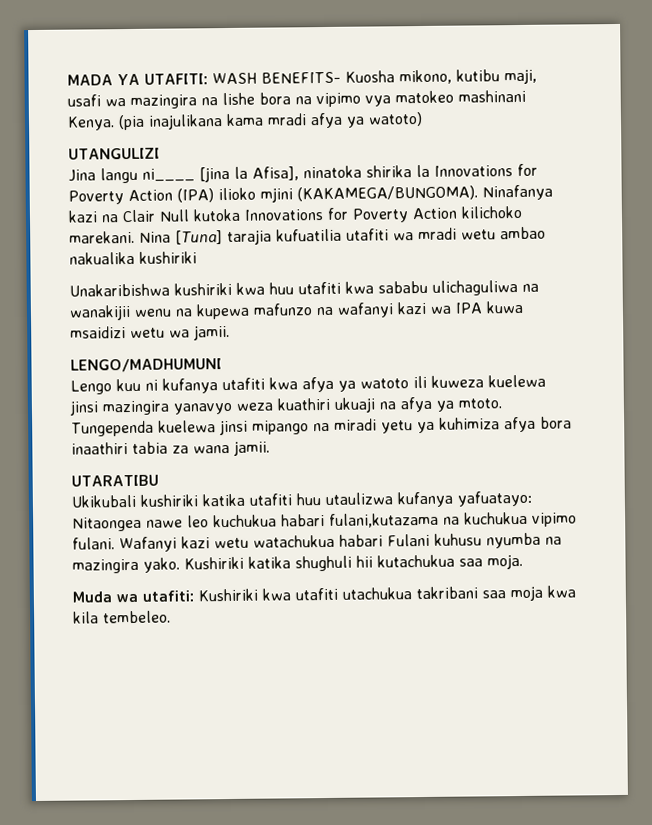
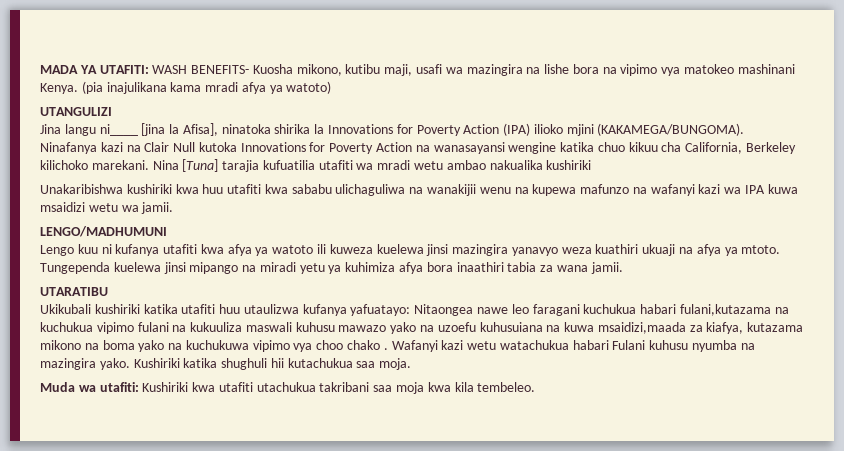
(458, 213) none -> [415,142,797,154] na wanasayansi wengine katika chuo kikuu cha California, Berkeley
(209, 521) none -> [532,304,580,316] faragani
[72,537,115,550] fulani. -> [137,322,804,334] [40,340,388,352] fulani na kukuuliza maswali kuhusu mawazo yako na uzoefu kuhusuiana na kuwa msaidizi,maada za kiafya, kutazama mikono na boma yako na kuchukuwa vipimo vya choo chako .

